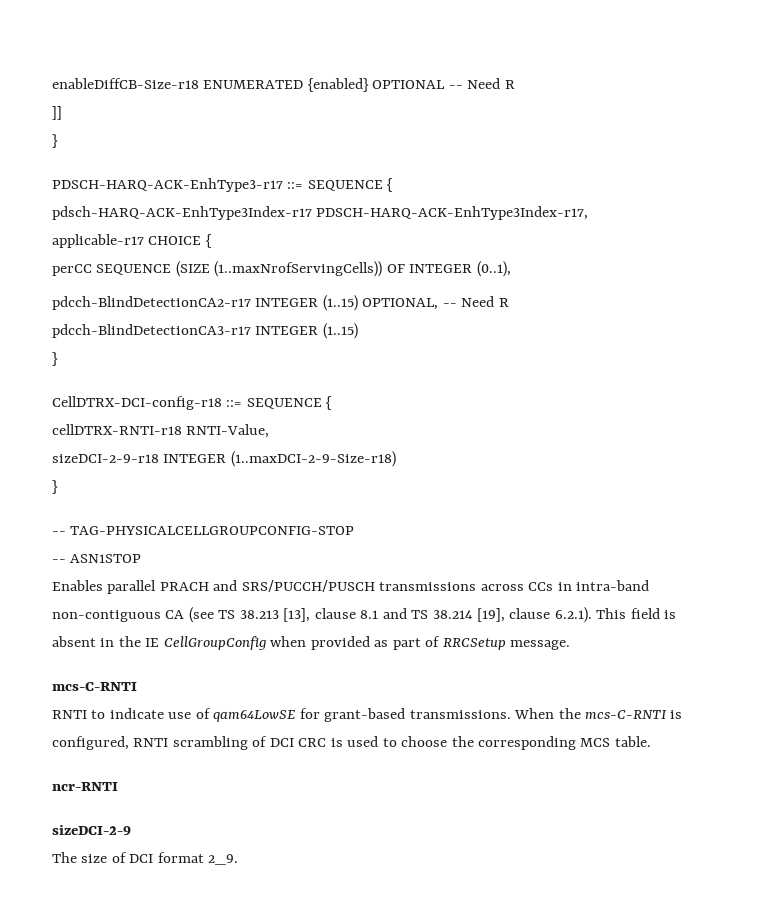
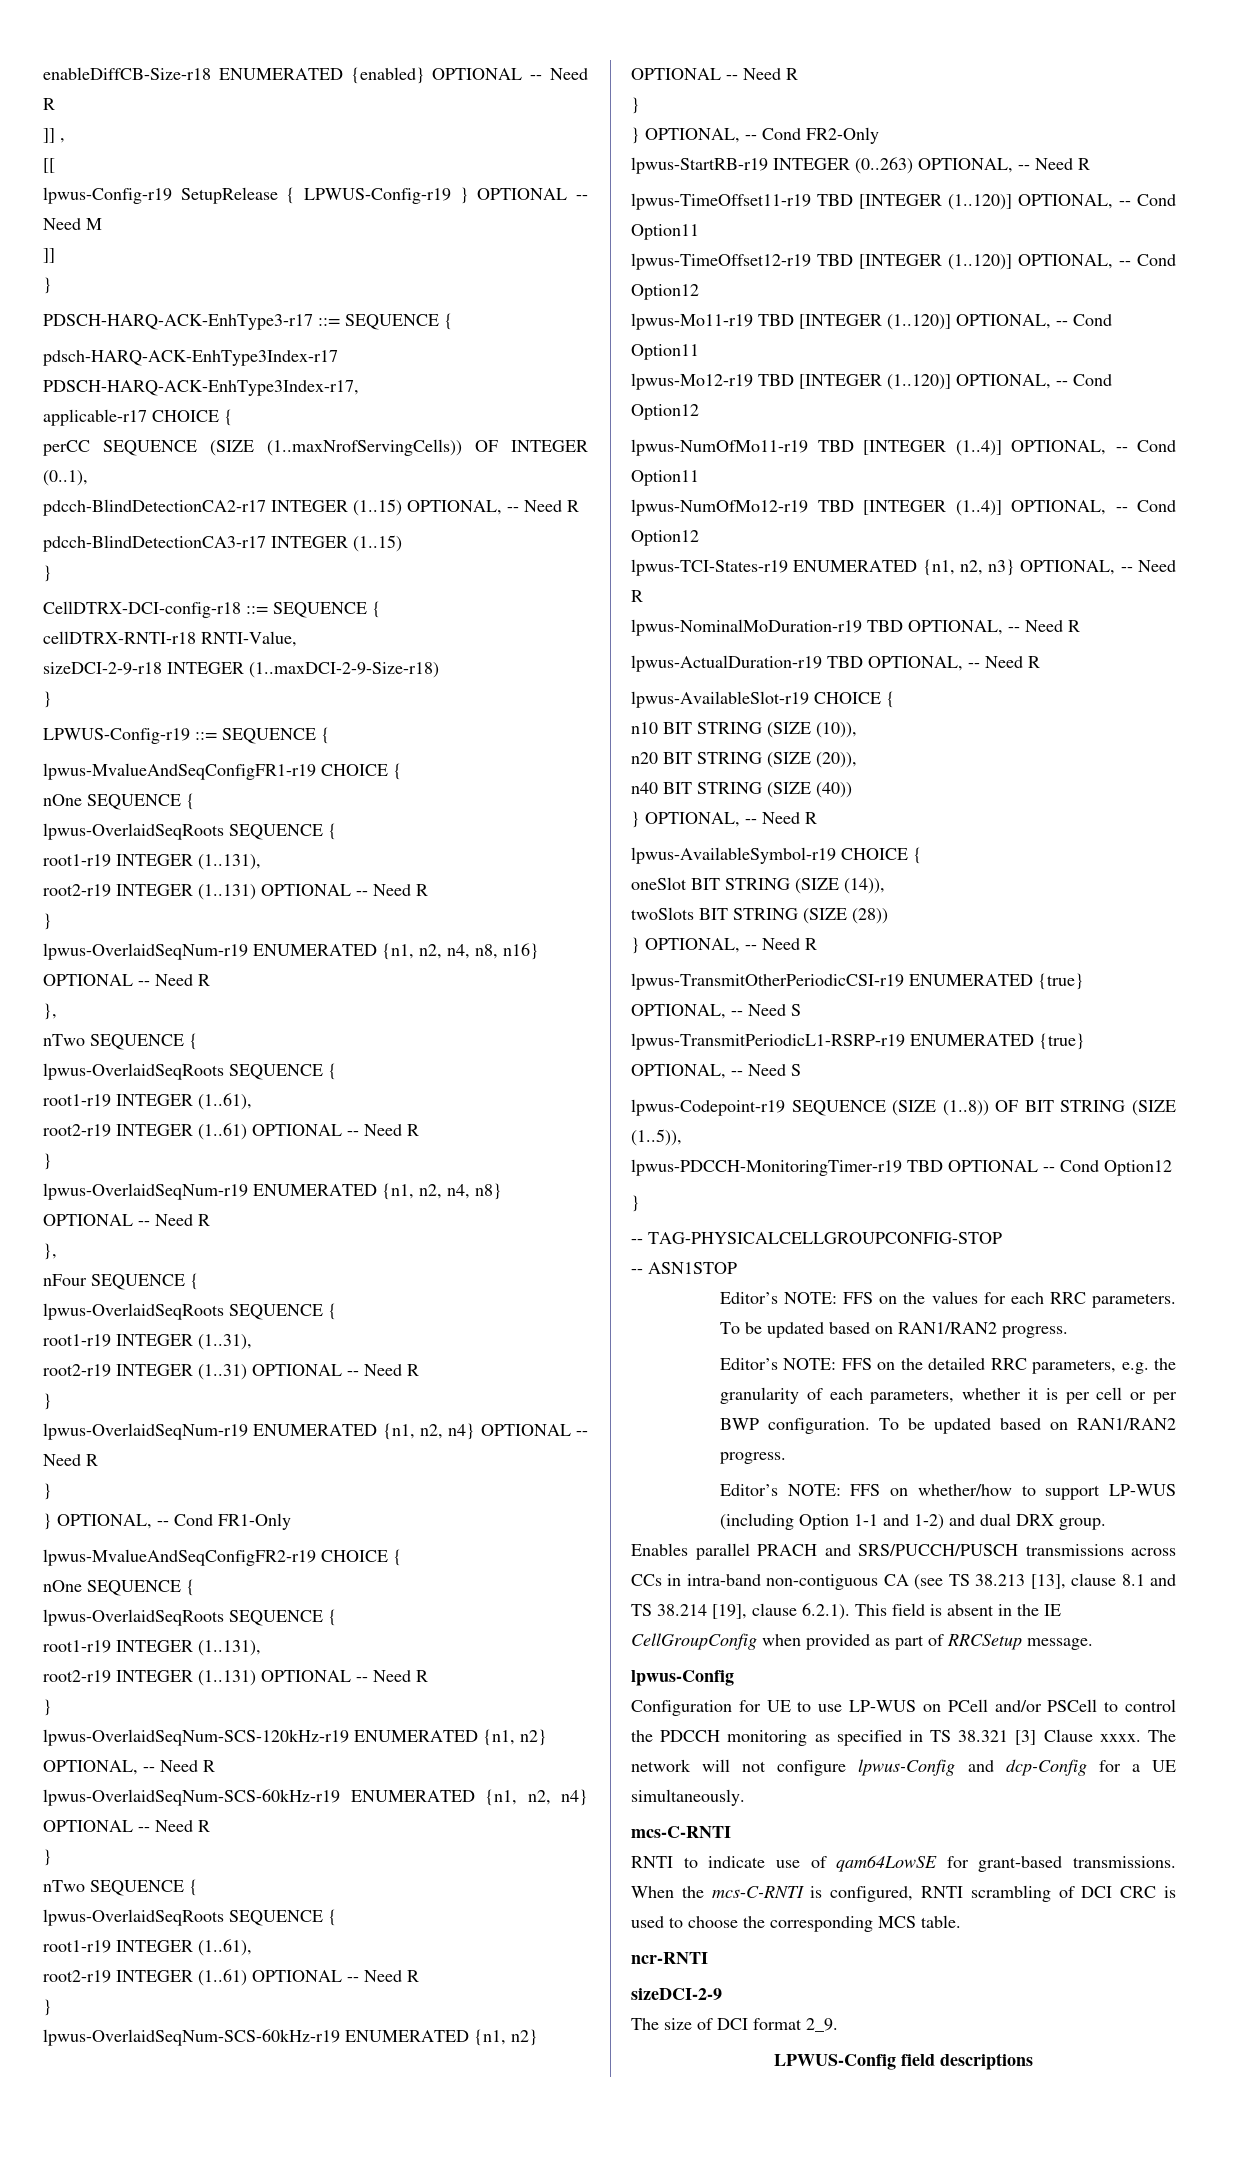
(515, 84) none -> [43,128,65,143] [43,158,55,173] [43,187,588,204] [43,218,102,230] // ]] , // [[ // lpwus-Config-r19 SetupRelease { LPWUS-Config-r19 } OPTIONAL -- Need M
[52,526,355,535] [52,554,142,563] -- TAG-PHYSICALCELLGROUPCONFIG-STOP // -- ASN1STOP -> [43,727,330,744] [43,763,402,780] [43,793,195,810] [43,823,337,840] [43,854,261,870] [43,884,428,900] [43,913,52,930] [43,943,539,960] [43,974,210,986] [43,1003,57,1020] [43,1033,198,1050] [43,1063,337,1080] [43,1093,252,1110] [43,1123,419,1140] [43,1153,52,1170] [43,1183,502,1200] [43,1214,210,1226] [43,1243,57,1260] [43,1273,199,1290] [43,1303,337,1320] [43,1334,252,1350] [43,1364,419,1380] [43,1393,52,1410] [43,1423,588,1440] [43,1454,98,1466] [43,1483,52,1500] [43,1513,291,1530] [43,1549,402,1566] [43,1579,195,1596] [43,1609,337,1626] [43,1640,261,1656] [43,1670,428,1686] [43,1699,52,1716] [43,1729,547,1746] [43,1760,215,1775] [43,1789,588,1806] [43,1820,210,1832] [43,1849,52,1866] [43,1879,198,1896] [43,1909,337,1926] [43,1939,252,1956] [43,1969,419,1986] [43,1999,52,2016] [43,2029,538,2046] [631,68,798,80] [631,97,640,114] [631,127,879,144] [631,157,1090,174] [631,193,1176,210] [631,224,699,240] [631,253,1176,270] [631,284,699,300] [631,313,1112,330] [631,344,699,360] [631,373,1112,390] [631,404,699,420] [631,439,1176,456] [631,470,699,486] [631,499,1176,516] [631,530,699,546] [631,559,1176,576] [631,590,643,602] [631,619,1080,636] [631,655,1040,672] [631,691,895,708] [631,722,857,738] [631,752,857,768] [631,782,852,798] [631,811,817,828] [631,847,922,864] [631,877,885,894] [631,907,888,924] [631,937,817,954] [631,973,1084,990] [631,1004,801,1019] [631,1033,1085,1050] [631,1064,801,1079] [631,1099,1176,1116] [631,1129,682,1146] [631,1159,1172,1176] [631,1195,640,1212] [631,1232,1002,1244] [631,1262,737,1274] [720,1291,1176,1308] [720,1322,1069,1338] [720,1357,1176,1374] [720,1387,1177,1404] [720,1418,1176,1434] [720,1452,787,1464] [720,1484,1176,1500] [720,1513,1107,1530] LPWUS-Config-r19 ::= SEQUENCE { // lpwus-MvalueAndSeqConfigFR1-r19 CHOICE { // nOne SEQUENCE { // lpwus-OverlaidSeqRoots SEQUENCE { // root1-r19 INTEGER (1..131), // root2-r19 INTEGER (1..131) OPTIONAL -- Need R // } // lpwus-OverlaidSeqNum-r19 ENUMERATED {n1, n2, n4, n8, n16} OPTIONAL -- Need R // }, // nTwo SEQUENCE { // lpwus-OverlaidSeqRoots SEQUENCE { // root1-r19 INTEGER (1..61), // root2-r19 INTEGER (1..61) OPTIONAL -- Need R // } // lpwus-OverlaidSeqNum-r19 ENUMERATED {n1, n2, n4, n8} OPTIONAL -- Need R // }, // nFour SEQUENCE { // lpwus-OverlaidSeqRoots SEQUENCE { // root1-r19 INTEGER (1..31), // root2-r19 INTEGER (1..31) OPTIONAL -- Need R // } // lpwus-OverlaidSeqNum-r19 ENUMERATED {n1, n2, n4} OPTIONAL -- Need R // } // } OPTIONAL, -- Cond FR1-Only // lpwus-MvalueAndSeqConfigFR2-r19 CHOICE { // nOne SEQUENCE { // lpwus-OverlaidSeqRoots SEQUENCE { // root1-r19 INTEGER (1..131), // root2-r19 INTEGER (1..131) OPTIONAL -- Need R // } // lpwus-OverlaidSeqNum-SCS-120kHz-r19 ENUMERATED {n1, n2} OPTIONAL, -- Need R // lpwus-OverlaidSeqNum-SCS-60kHz-r19 ENUMERATED {n1, n2, n4} OPTIONAL -- Need R // } // nTwo SEQUENCE { // lpwus-OverlaidSeqRoots SEQUENCE { // root1-r19 INTEGER (1..61), // root2-r19 INTEGER (1..61) OPTIONAL -- Need R // } // lpwus-OverlaidSeqNum-SCS-60kHz-r19 ENUMERATED {n1, n2} OPTIONAL -- Need R // } // } OPTIONAL, -- Cond FR2-Only // lpwus-StartRB-r19 INTEGER (0..263) OPTIONAL, -- Need R // lpwus-TimeOffset11-r19 TBD [INTEGER (1..120)] OPTIONAL, -- Cond Option11 // lpwus-TimeOffset12-r19 TBD [INTEGER (1..120)] OPTIONAL, -- Cond Option12 // lpwus-Mo11-r19 TBD [INTEGER (1..120)] OPTIONAL, -- Cond Option11 // lpwus-Mo12-r19 TBD [INTEGER (1..120)] OPTIONAL, -- Cond Option12 // lpwus-NumOfMo11-r19 TBD [INTEGER (1..4)] OPTIONAL, -- Cond Option11 // lpwus-NumOfMo12-r19 TBD [INTEGER (1..4)] OPTIONAL, -- Cond Option12 // lpwus-TCI-States-r19 ENUMERATED {n1, n2, n3} OPTIONAL, -- Need R // lpwus-NominalMoDuration-r19 TBD OPTIONAL, -- Need R // lpwus-ActualDuration-r19 TBD OPTIONAL, -- Need R // lpwus-AvailableSlot-r19 CHOICE { // n10 BIT STRING (SIZE (10)), // n20 BIT STRING (SIZE (20)), // n40 BIT STRING (SIZE (40)) // } OPTIONAL, -- Need R // lpwus-AvailableSymbol-r19 CHOICE { // oneSlot BIT STRING (SIZE (14)), // twoSlots BIT STRING (SIZE (28)) // } OPTIONAL, -- Need R // lpwus-TransmitOtherPeriodicCSI-r19 ENUMERATED {true} OPTIONAL, -- Need S // lpwus-TransmitPeriodicL1-RSRP-r19 ENUMERATED {true} OPTIONAL, -- Need S // lpwus-Codepoint-r19 SEQUENCE (SIZE (1..8)) OF BIT STRING (SIZE (1..5)), // lpwus-PDCCH-MonitoringTimer-r19 TBD OPTIONAL -- Cond Option12 // } // -- TAG-PHYSICALCELLGROUPCONFIG-STOP // -- ASN1STOP // Editor’s NOTE: FFS on the values for each RRC parameters. To be updated based on RAN1/RAN2 progress. // Editor’s NOTE: FFS on the detailed RRC parameters, e.g. the granularity of each parameters, whether it is per cell or per BWP configuration. To be updated based on RAN1/RAN2 progress. // Editor’s NOTE: FFS on whether/how to support LP-WUS (including Option 1-1 and 1-2) and dual DRX group.
(571, 645) none -> [631,1670,734,1686] [631,1699,1176,1716] [631,1729,1176,1746] [631,1759,1176,1776] [631,1789,745,1806] // lpwus-Config // Configuration for UE to use LP-WUS on PCell and/or PSCell to control the PDCCH monitoring as specified in TS 38.321 [3] Clause xxxx. The network will not configure lpwus-Config and dcp-Config for a UE simultaneously.
(239, 859) none -> [774,2053,1033,2070] // LPWUS-Config field descriptions

